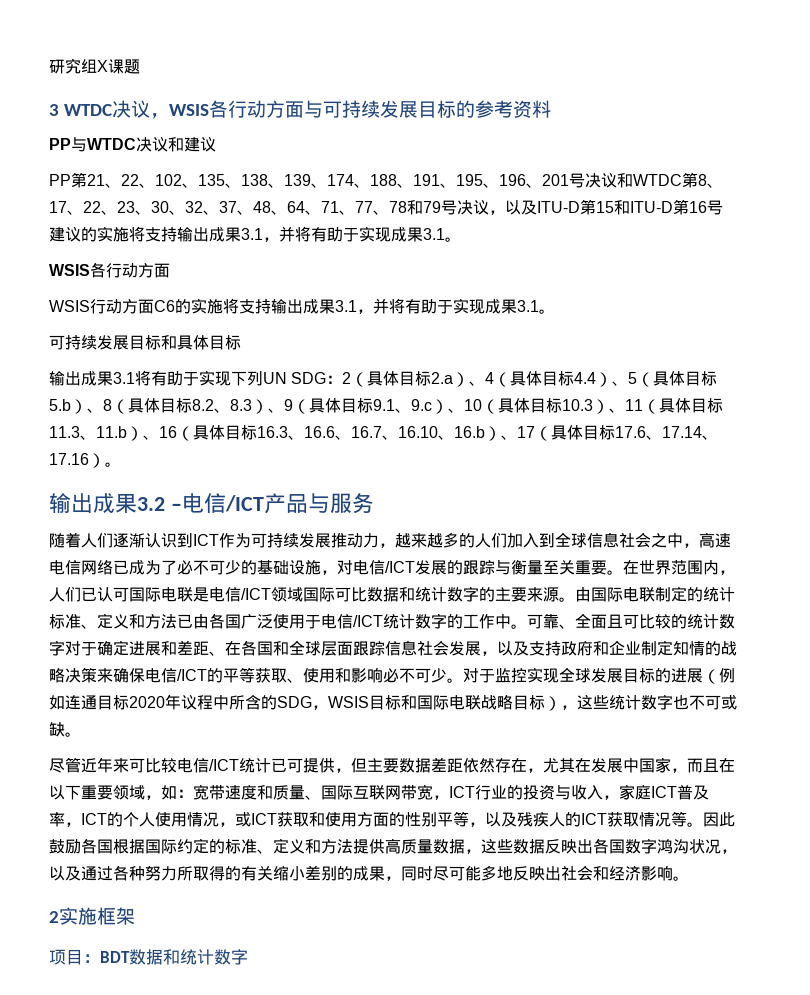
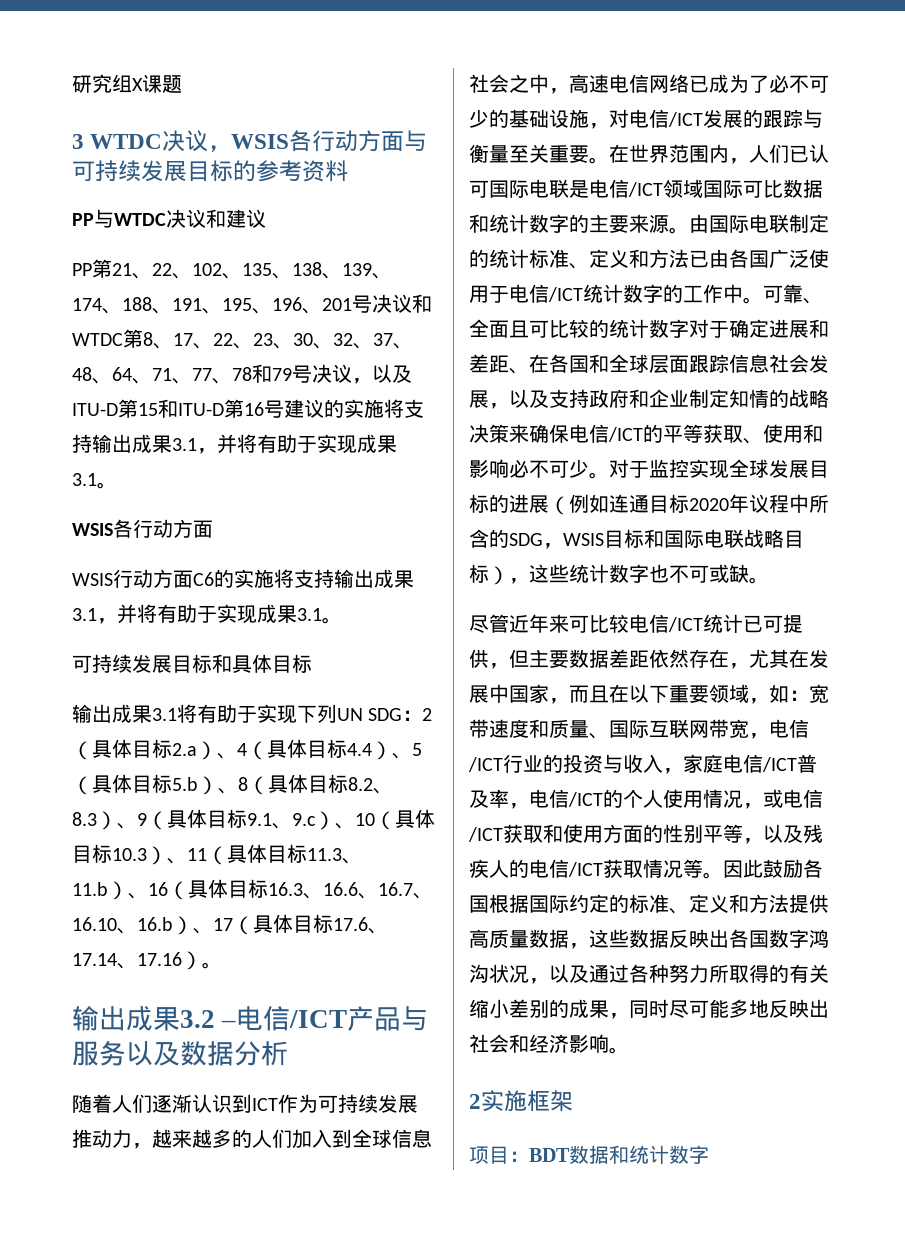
(374, 503) none -> [126,1041,288,1066] 以及数据分析
[449,786,475,798] ICT -> [769,719,809,738] [468,757,503,772] 电信/ICT
[651,785,709,800] [49,812,107,827] ICT普及率，ICT -> [723,754,817,773] [469,789,603,809] 电信/ICT普及率，电信/ICT
[251,813,277,825] ICT -> [783,789,823,808] [468,827,503,842] 电信/ICT
[581,813,607,825] ICT -> [529,859,603,878] 电信/ICT

